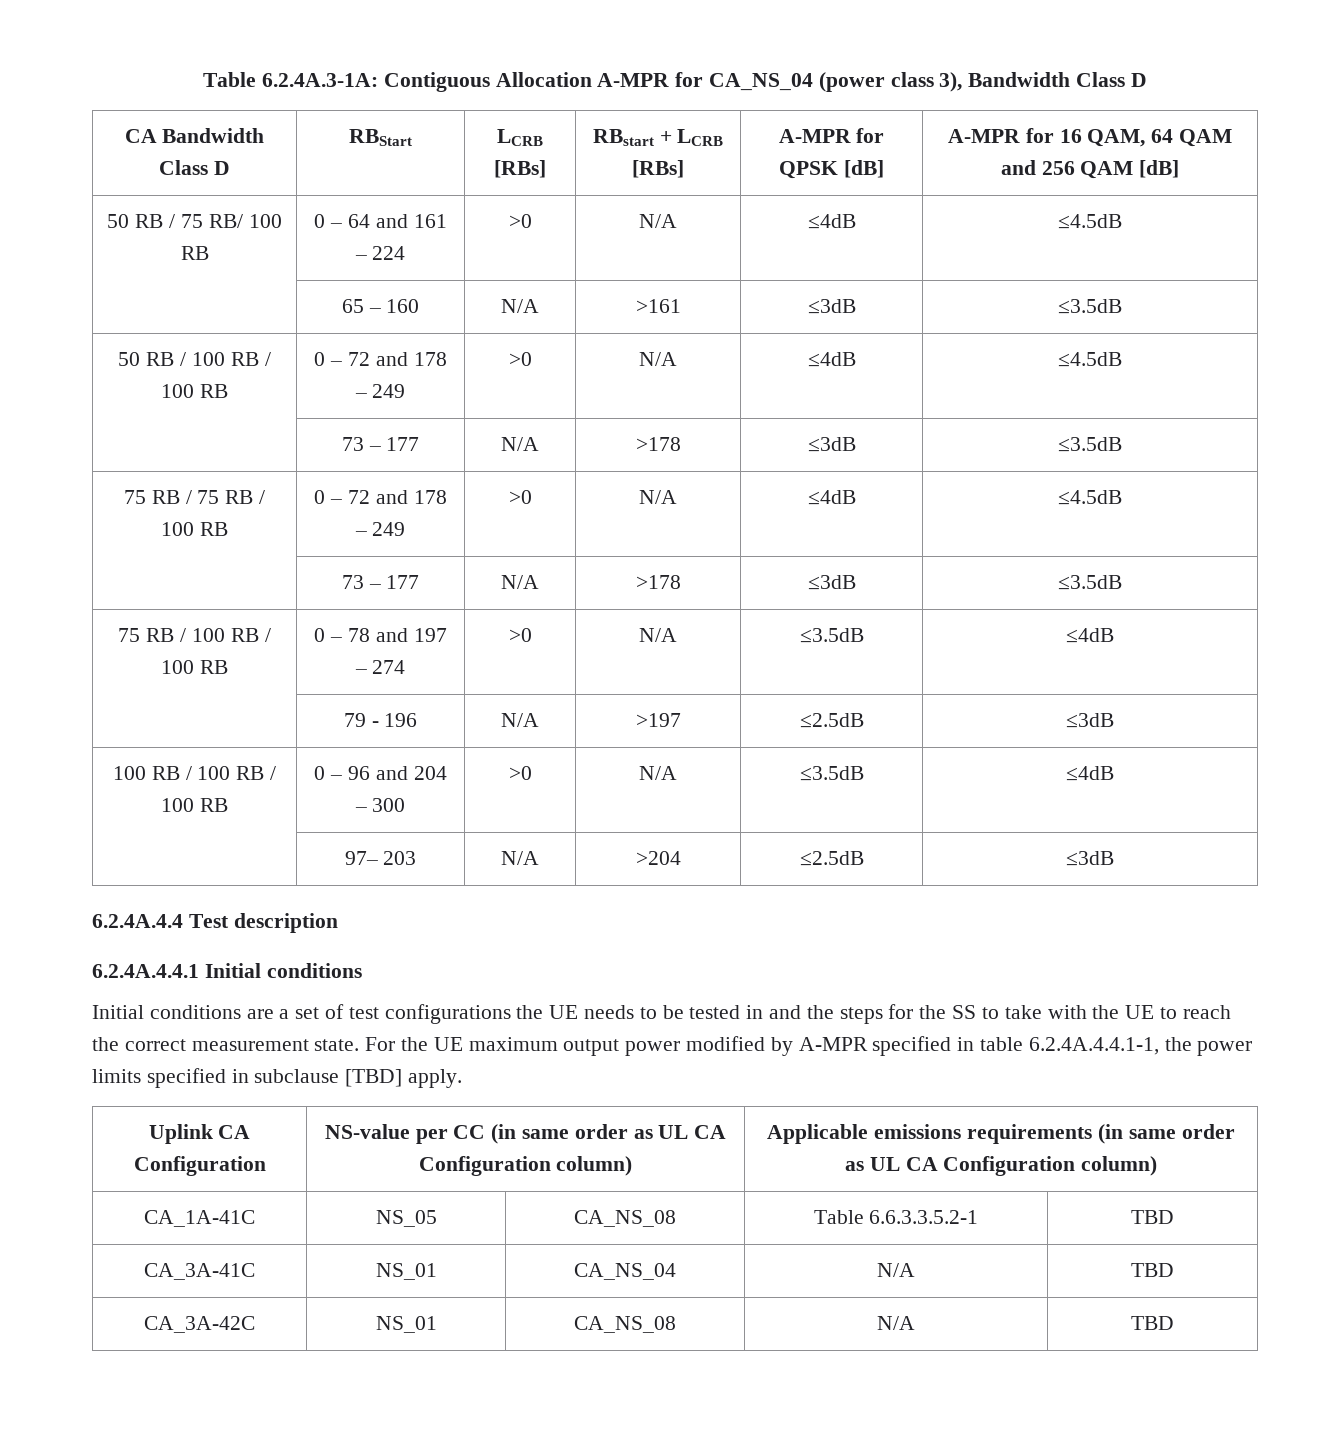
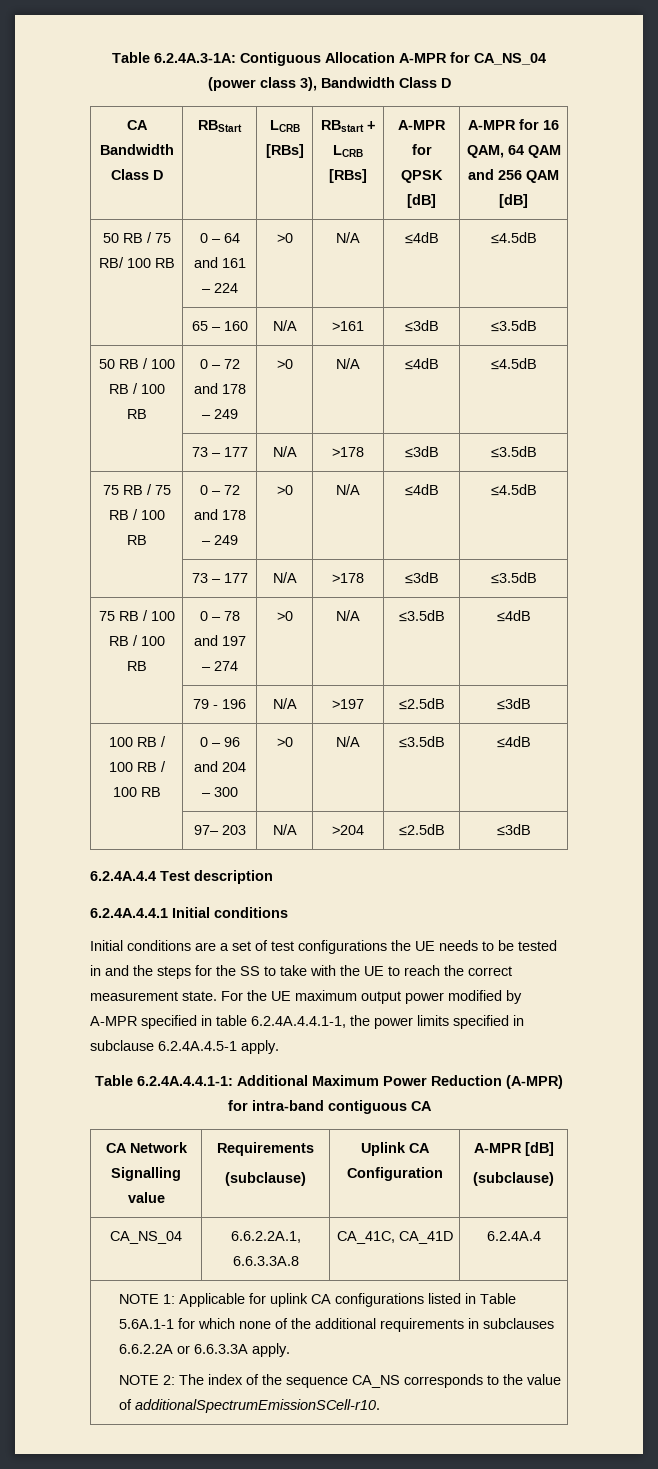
[345,1069,463,1088] [148,1124,251,1144] [133,1156,266,1176] [324,1124,727,1144] [418,1156,633,1176] [767,1124,1235,1144] [844,1156,1158,1176] [144,1210,255,1227] [375,1210,437,1227] [574,1210,676,1227] [813,1210,979,1224] [1131,1210,1174,1224] [144,1263,255,1280] [375,1263,437,1280] [574,1263,676,1280] [877,1263,915,1277] [1131,1263,1174,1277] [144,1316,255,1333] [375,1316,437,1333] [574,1316,676,1333] [877,1316,915,1330] [1131,1316,1174,1330] [TBD] apply. // Uplink CA Configuration | NS-value per CC (in same order as UL CA Configuration column) | Applicable emissions requirements (in same order as UL CA Configuration column) // CA_1A-41C | NS_05 | CA_NS_08 | Table 6.6.3.3.5.2-1 | TBD // CA_3A-41C | NS_01 | CA_NS_04 | N/A | TBD // CA_3A-42C | NS_01 | CA_NS_08 | N/A | TBD -> [158,1040,279,1054] [95,1075,563,1089] [227,1100,432,1114] [105,1142,188,1153] [111,1167,181,1181] [127,1192,165,1203] [217,1142,314,1156] [225,1172,306,1186] [360,1142,430,1156] [346,1167,443,1181] [473,1142,554,1156] [473,1172,554,1186] [110,1231,182,1244] [230,1231,301,1243] [232,1256,299,1266] [336,1231,453,1244] [486,1231,541,1241] [118,1293,516,1307] [118,1318,554,1332] [118,1343,290,1357] [118,1374,561,1388] [118,1399,380,1413] 6.2.4A.4.5-1 apply. // Table 6.2.4A.4.4.1-1: Additional Maximum Power Reduction (A-MPR) for intra-band contiguous CA // CA Network Signalling value | Requirements // (subclause) | Uplink CA Configuration | A-MPR [dB] // (subclause) // CA_NS_04 | 6.6.2.2A.1, 6.6.3.3A.8 | CA_41C, CA_41D | 6.2.4A.4 // NOTE 1: Applicable for uplink CA configurations listed in Table 5.6A.1-1 for which none of the additional requirements in subclauses 6.6.2.2A or 6.6.3.3A apply. // NOTE 2: The index of the sequence CA_NS corresponds to the value of additionalSpectrumEmissionSCell-r10.

